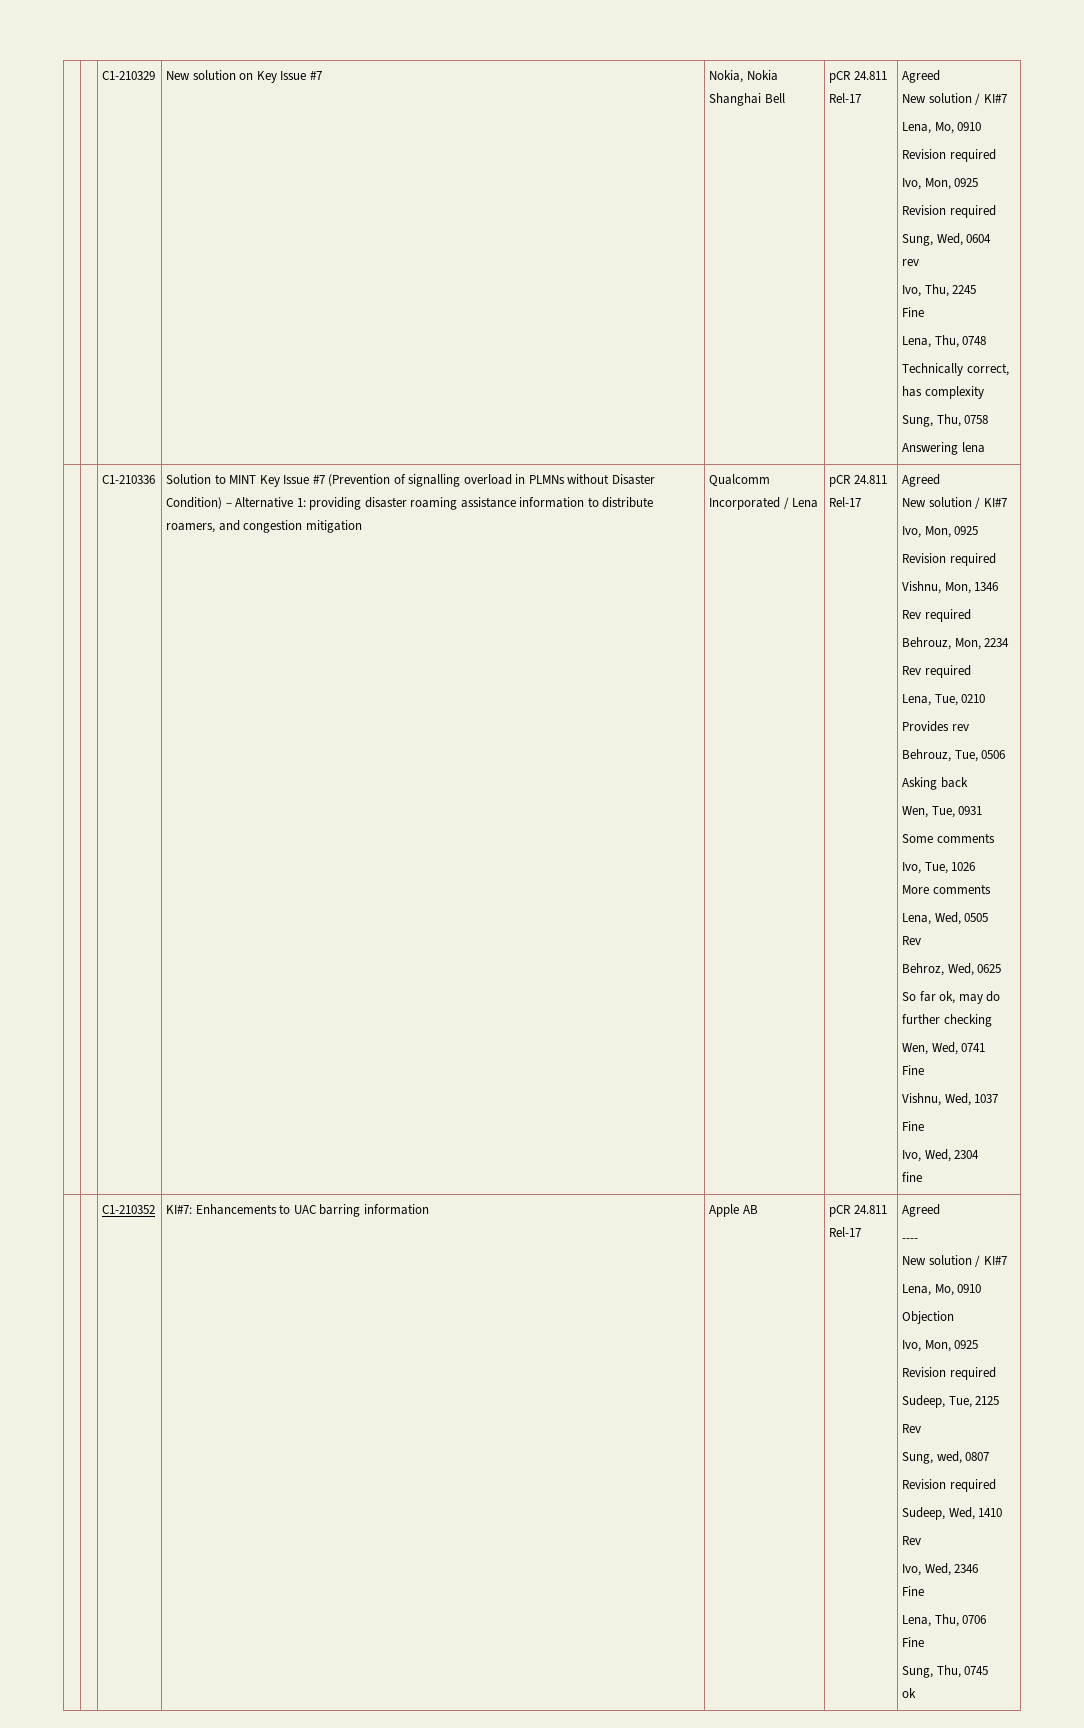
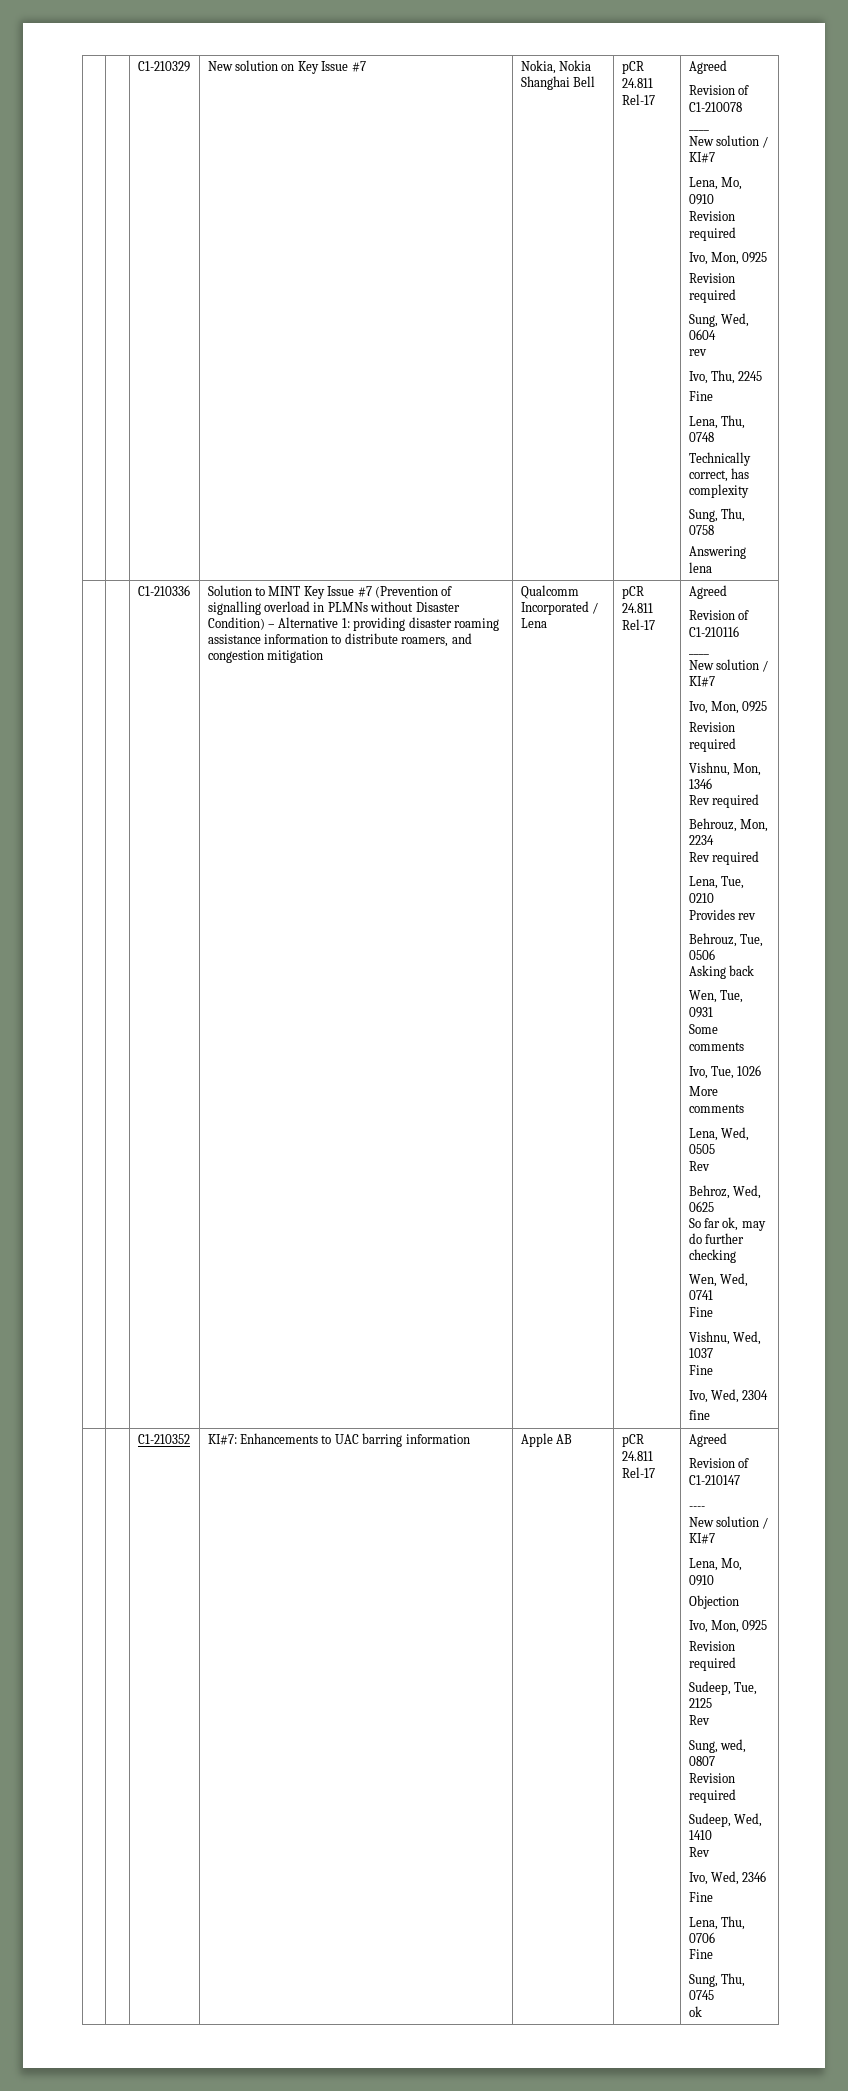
(941, 76) none -> [688,85,750,95] [688,102,742,112] [688,129,709,131] // Revision of C1-210078 // ____
(941, 480) none -> [688,610,750,620] [688,626,739,637] [688,653,709,655] // Revision of C1-210116 // ____
(941, 1210) none -> [688,1458,750,1468] [688,1475,740,1485] // Revision of C1-210147

